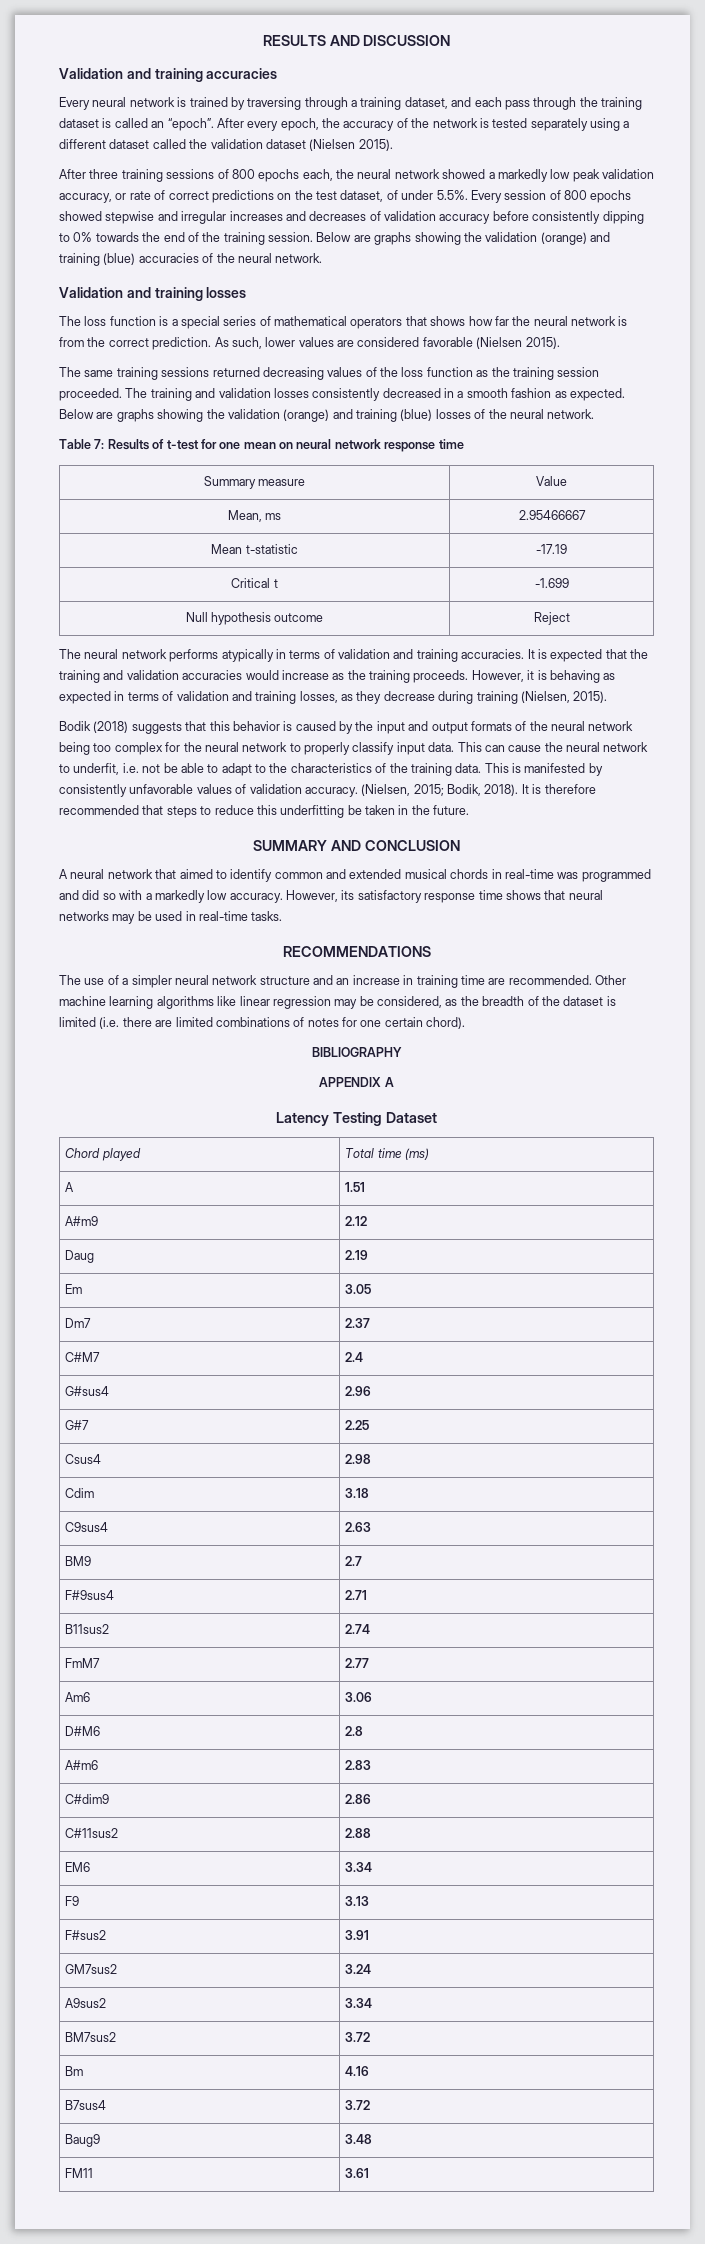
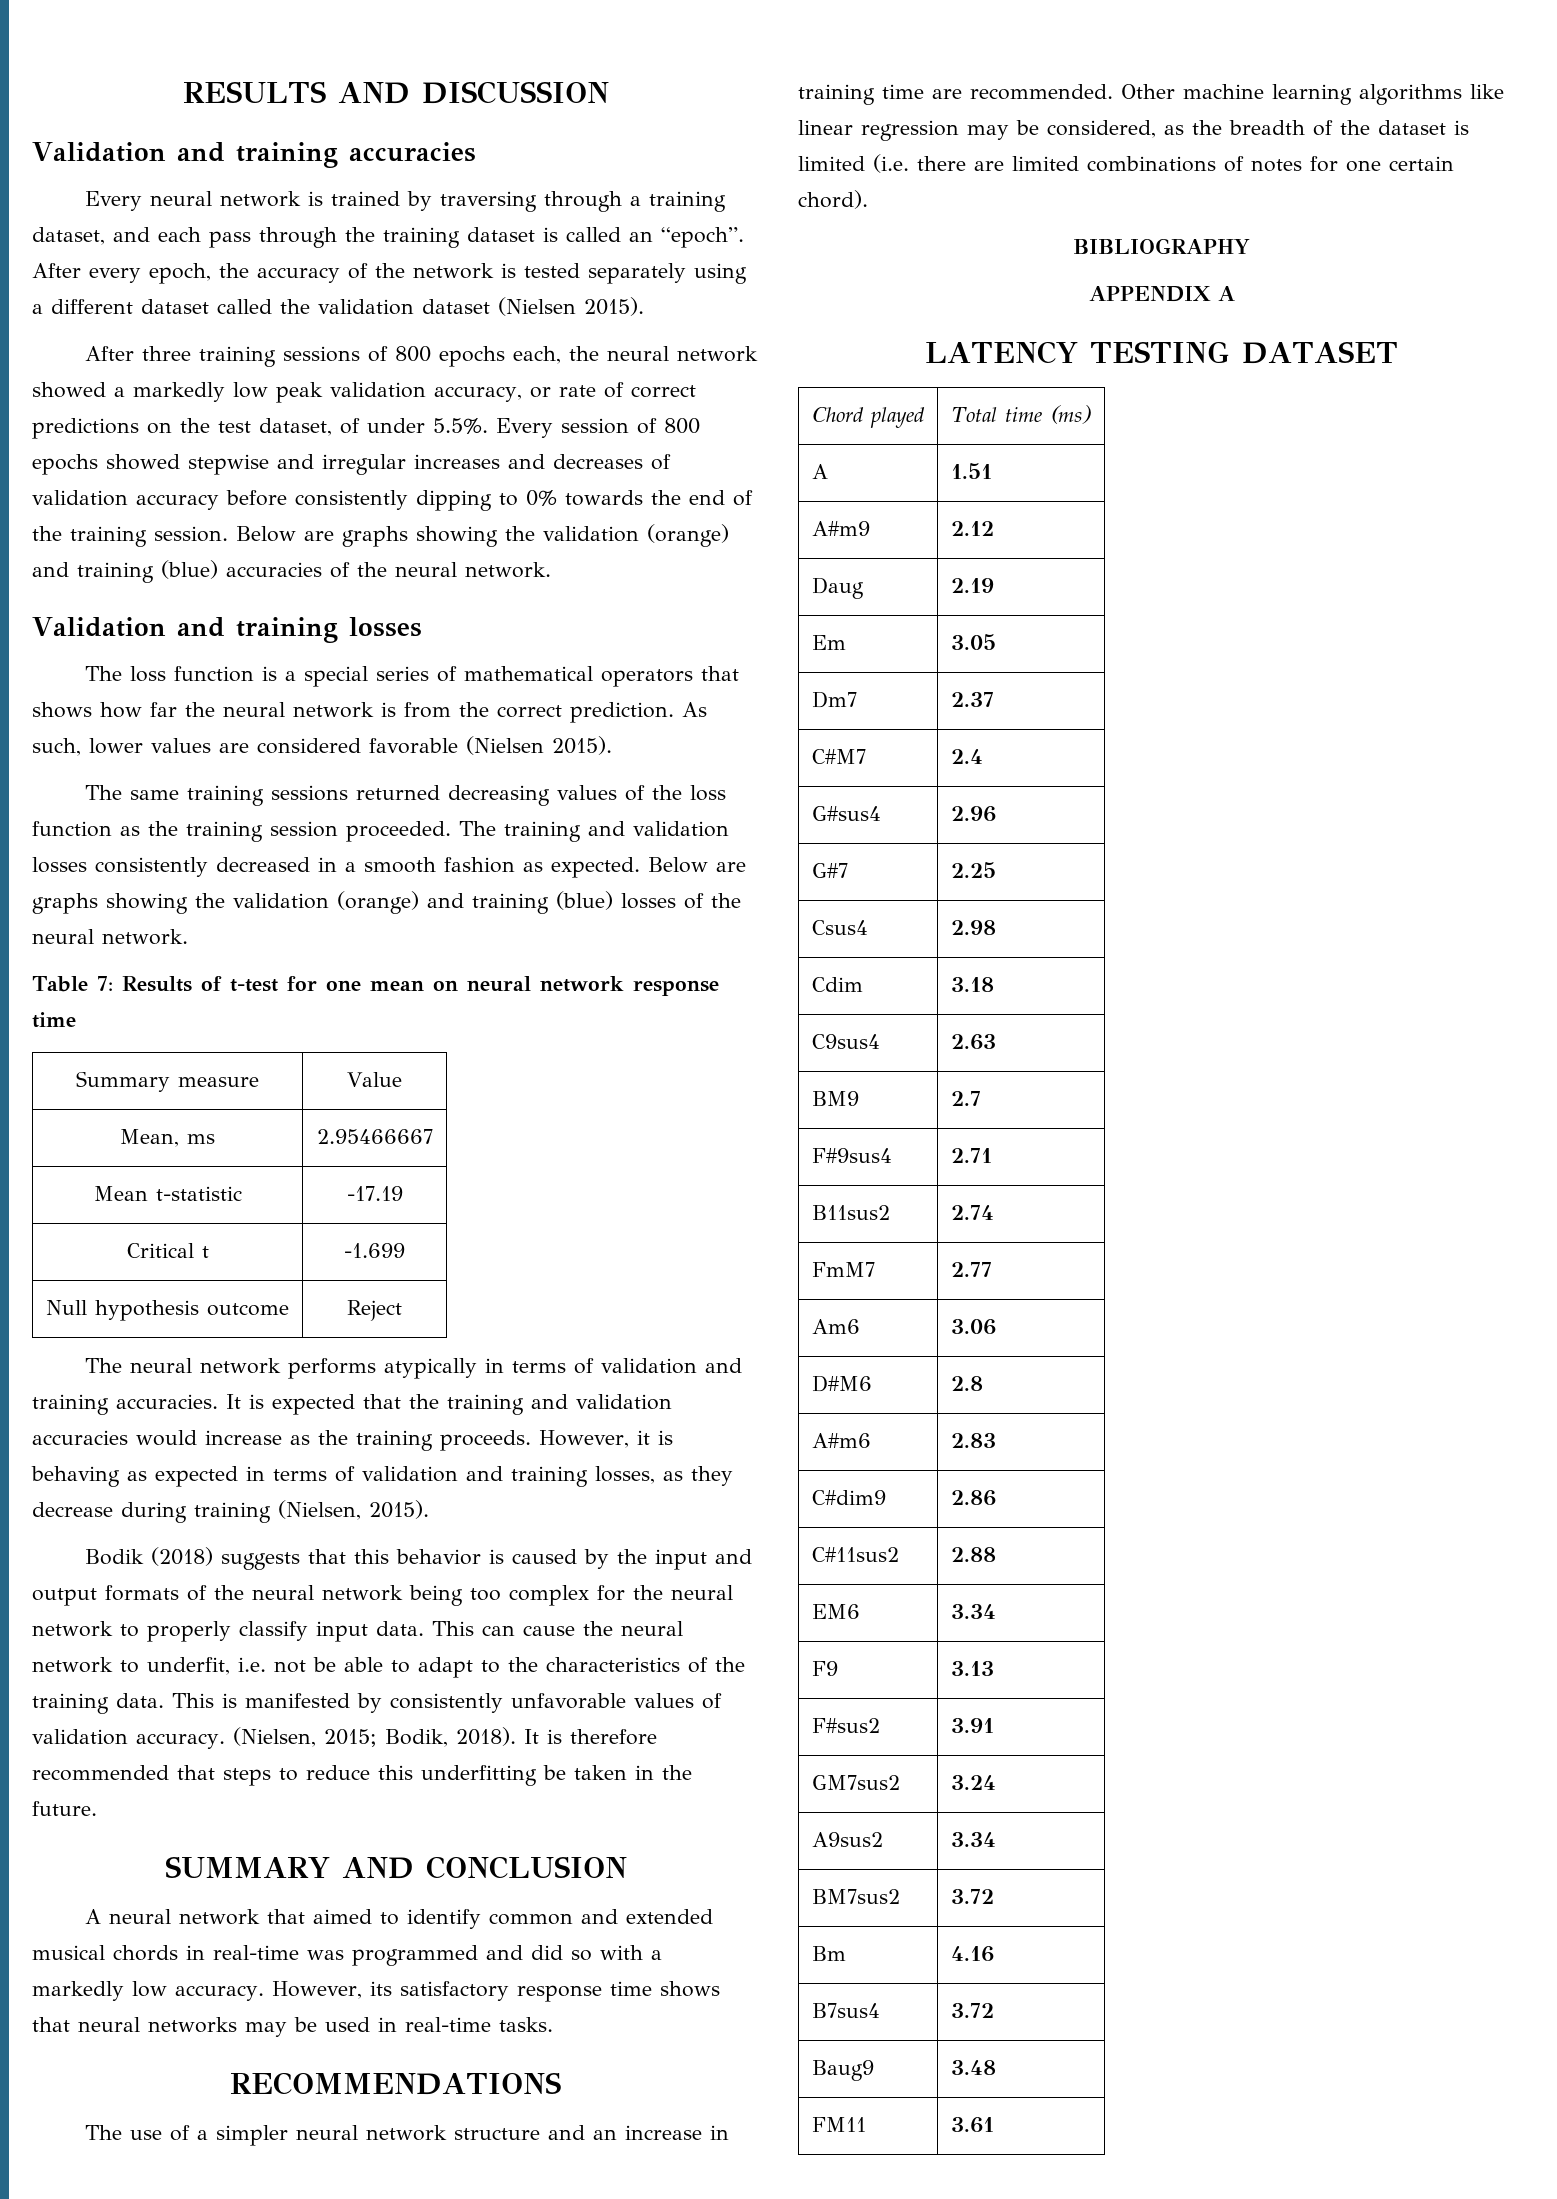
[276,1112,437,1126] Latency Testing Dataset -> [925,341,1399,364] LATENCY TESTING DATASET

